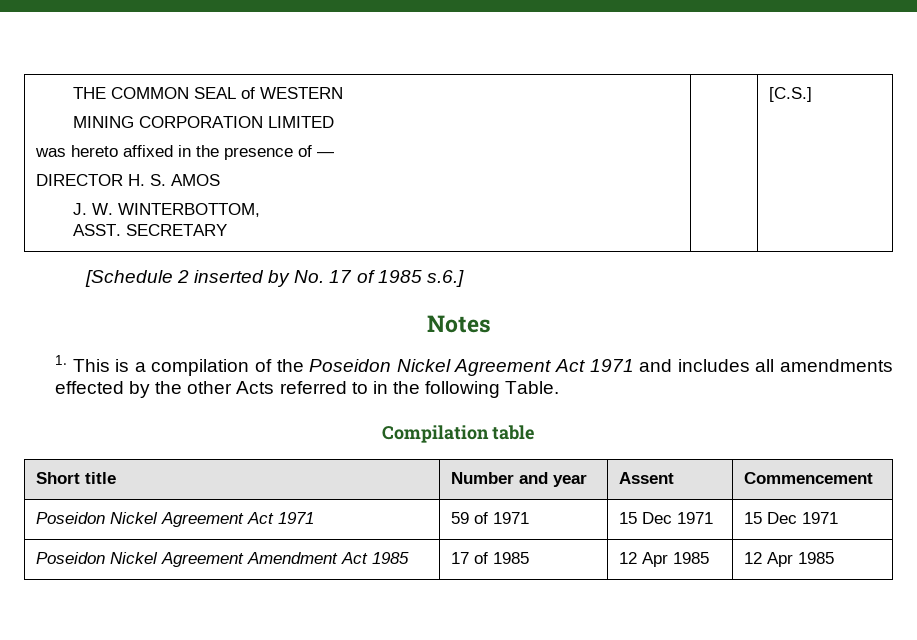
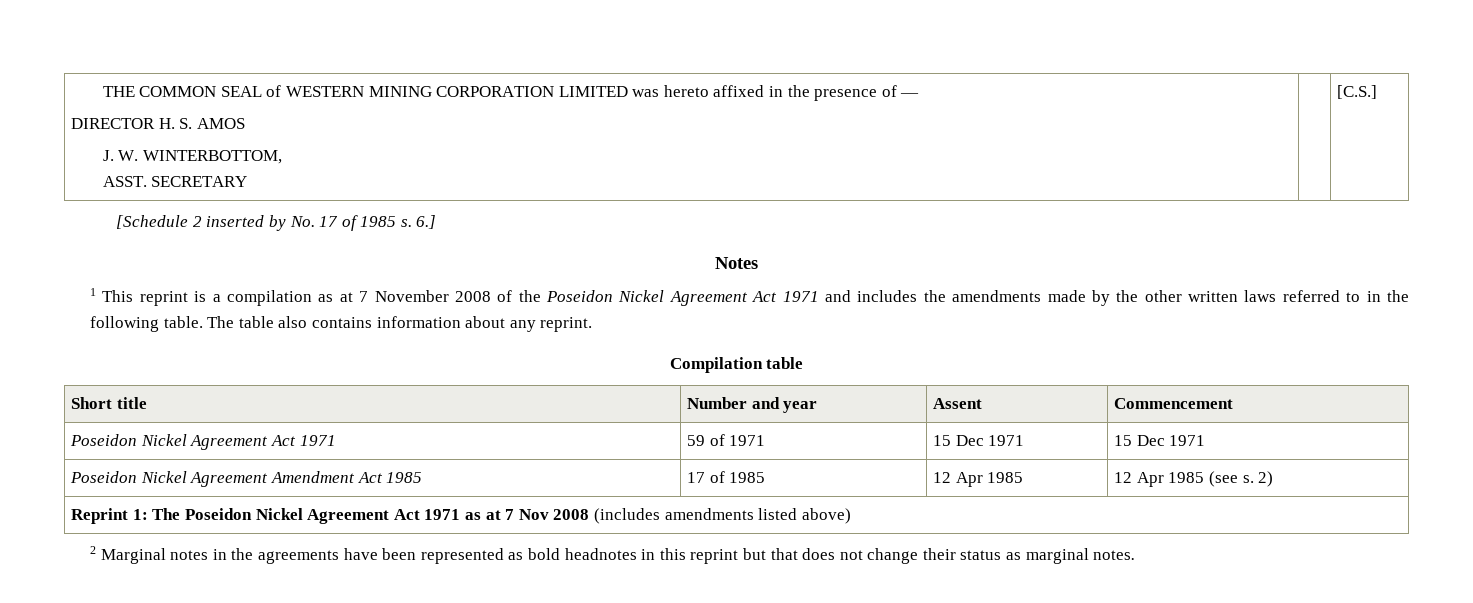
(344, 93) // -> (364, 91) none
(335, 122) // -> (628, 91) none
[426,270,464,287] s.6.] -> [400,215,437,229] s. 6.]
[54,355,250,376] 1. This is a compilation -> [90,288,491,306] 1 This reprint is a compilation as at 7 November 2008
[755,359,893,372] [54,381,124,394] all amendments effected -> [923,290,1086,302] the amendments made
[236,381,275,394] Acts -> [1188,290,1277,302] written laws
[505,381,560,394] Table. -> [163,316,593,332] table. The table also contains information about any reprint.
(834, 558) none -> [1209,471,1274,487] [71,508,851,524] [90,546,1136,564] (see s. 2) // Reprint 1: The Poseidon Nickel Agreement Act 1971 as at 7 Nov 2008 (includes amendments listed above) // 2 Marginal notes in the agreements have been represented as bold headnotes in this reprint but that does not change their status as marginal notes.

